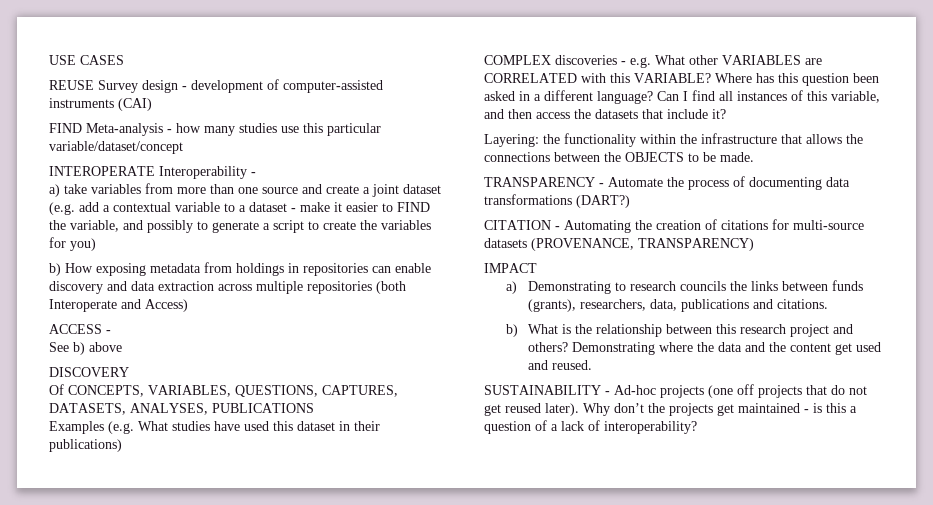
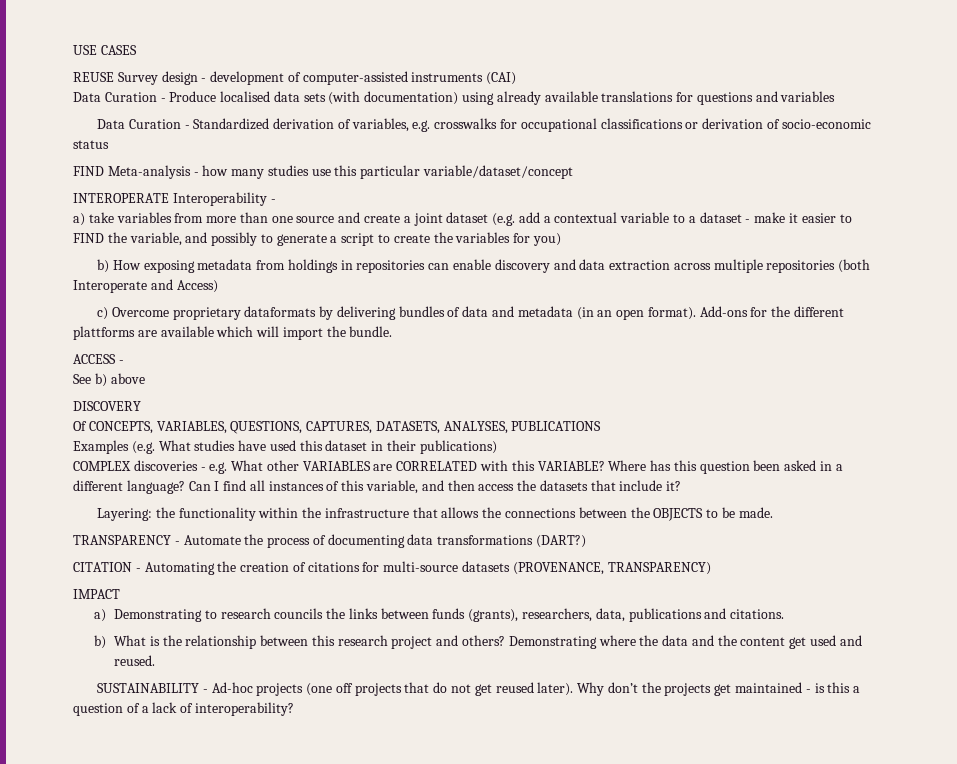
(152, 104) none -> [73,91,836,105] [96,118,871,132] [73,140,109,149] // Data Curation - Produce localised data sets (with documentation) using already available translations for questions and variables // Data Curation - Standardized derivation of variables, e.g. crosswalks for occupational classifications or derivation of socio-economic status
(188, 305) none -> [96,306,844,320] [73,326,393,340] // c) Overcome proprietary dataformats by delivering bundles of data and metadata (in an open format). Add-ons for the different plattforms are available which will import the bundle.

